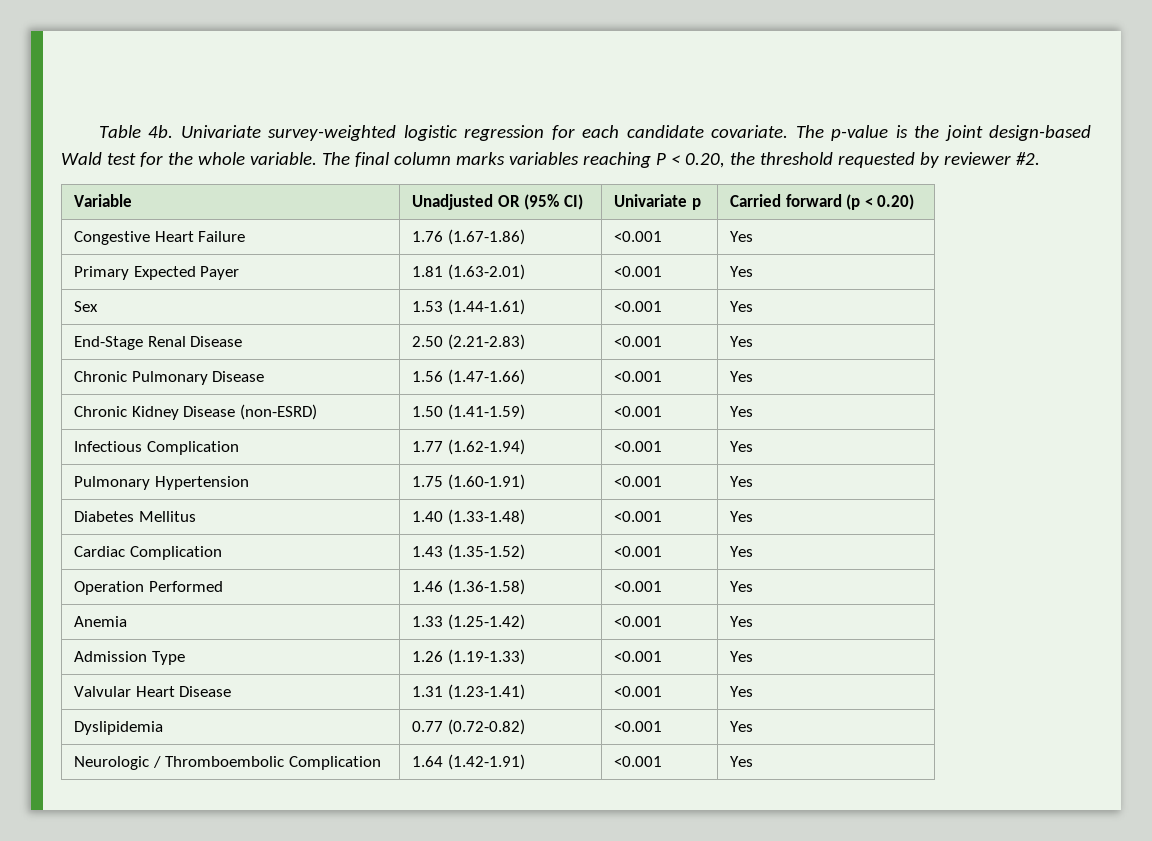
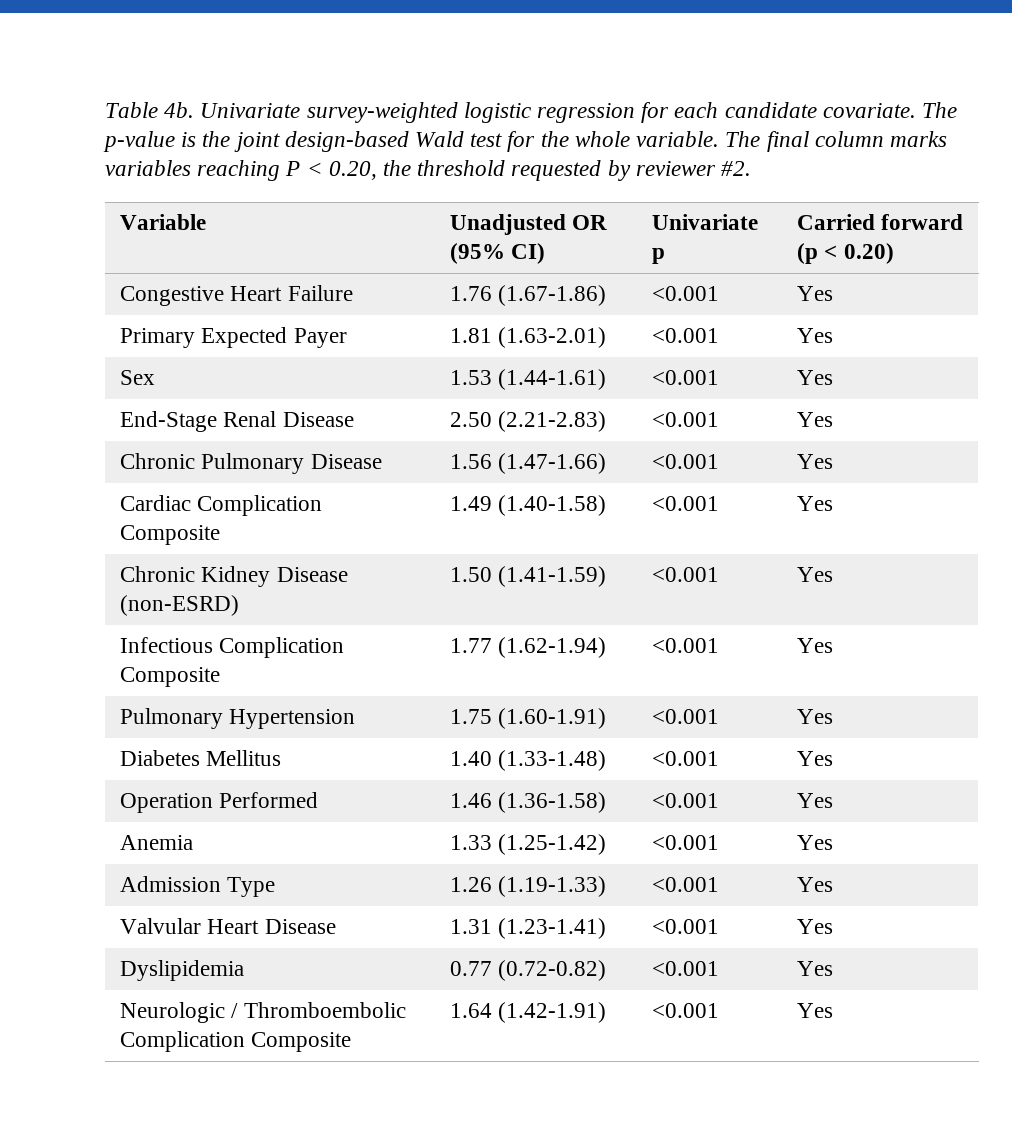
(754, 376) none -> [120,495,323,516] [120,525,221,545] [450,495,607,516] [652,496,720,511] [797,496,834,511] // Cardiac Complication Composite | 1.49 (1.40-1.58) | <0.001 | Yes
(239, 448) none -> [120,667,221,687] Composite
[74,546,222,560] [412,544,525,560] [614,546,663,557] [730,546,754,557] // Cardiac Complication | 1.43 (1.35-1.52) | <0.001 | Yes -> (834, 758) none
(381, 763) none -> [251,1032,352,1052] Composite

